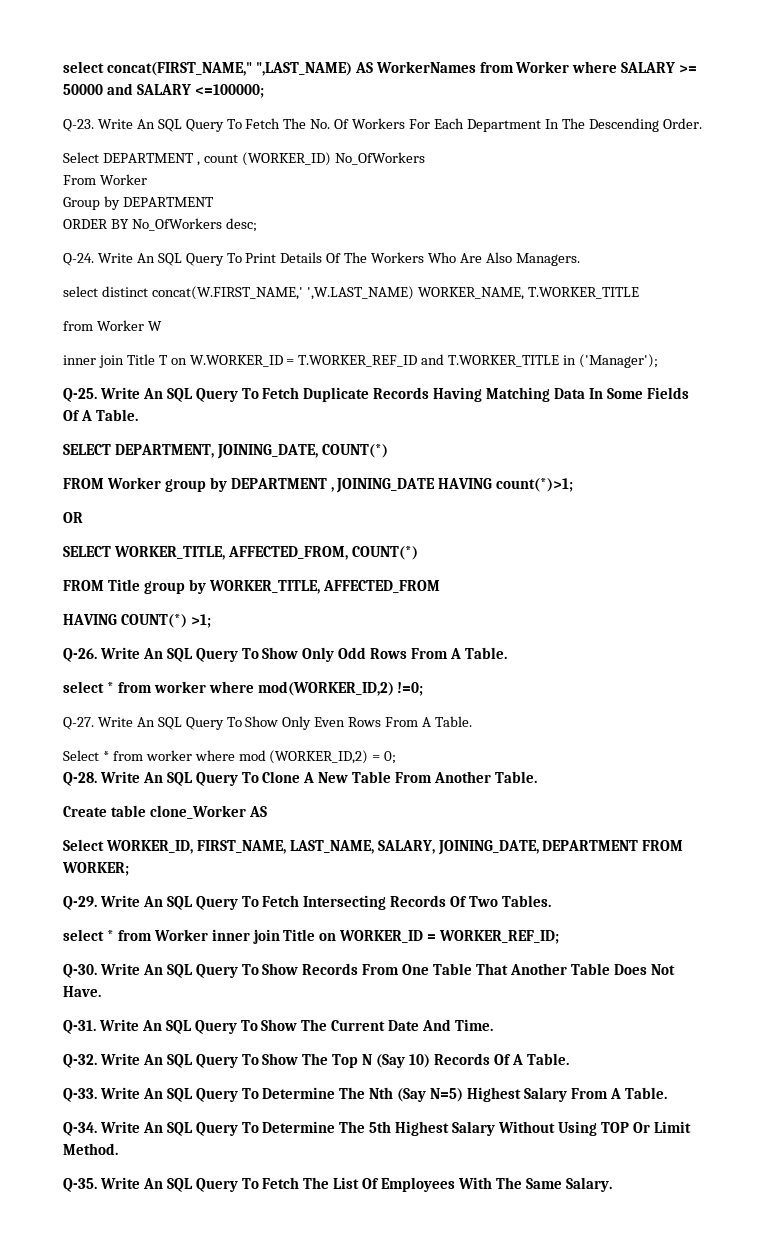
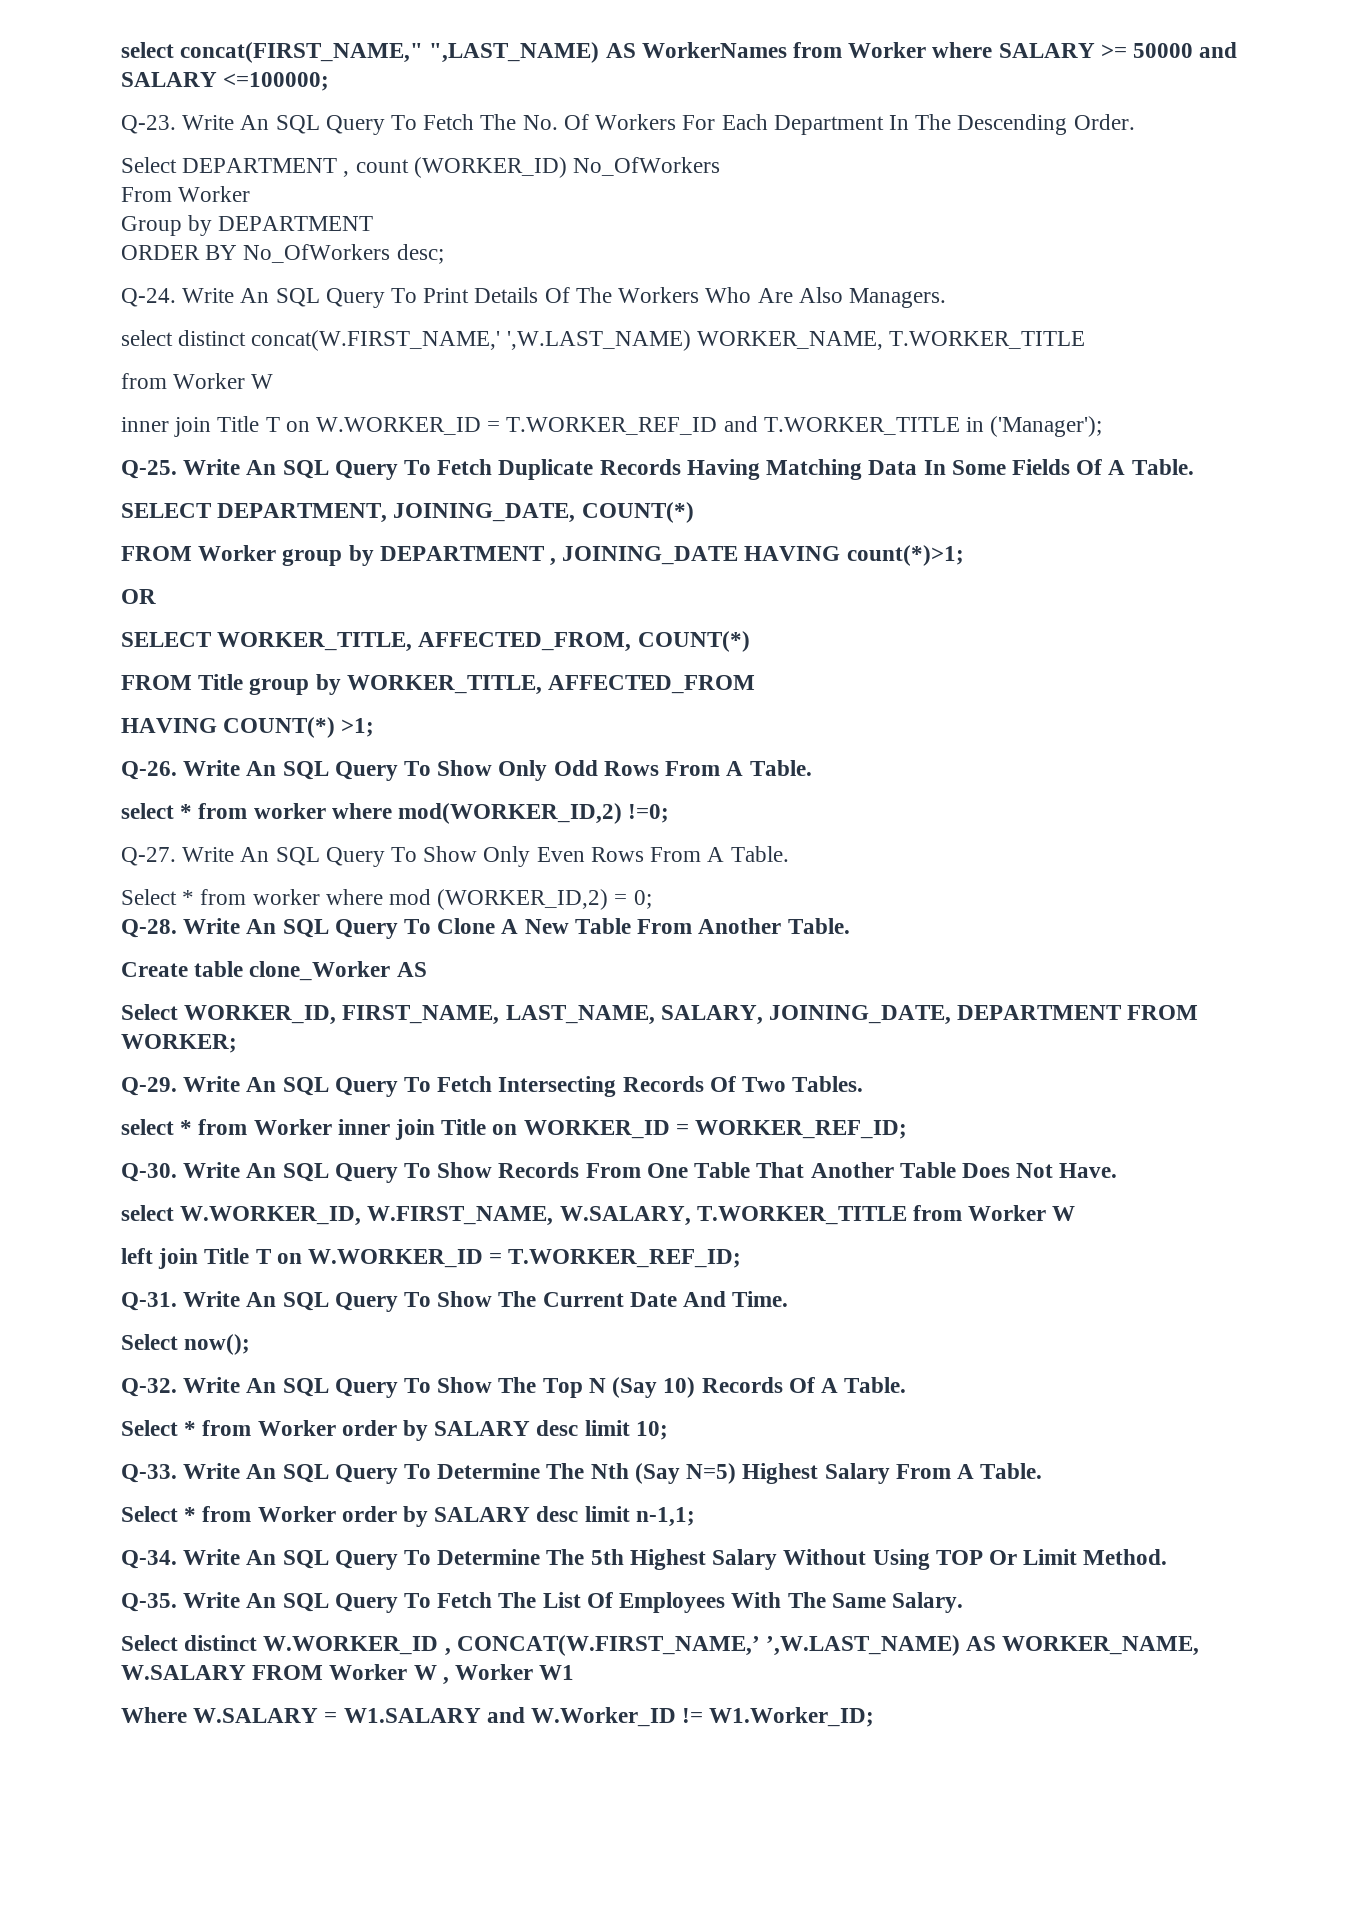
(101, 991) none -> [121,1205,1076,1226] [121,1248,742,1269] // select W.WORKER_ID, W.FIRST_NAME, W.SALARY, T.WORKER_TITLE from Worker W // left join Title T on W.WORKER_ID = T.WORKER_REF_ID;
(494, 1025) none -> [121,1334,251,1355] // Select now();
(569, 1059) none -> [121,1420,668,1441] // Select * from Worker order by SALARY desc limit 10;
(667, 1093) none -> [121,1506,695,1527] // Select * from Worker order by SALARY desc limit n-1,1;
(612, 1184) none -> [121,1635,1200,1656] [121,1664,575,1685] [121,1707,875,1727] // Select distinct W.WORKER_ID , CONCAT(W.FIRST_NAME,’ ’,W.LAST_NAME) AS WORKER_NAME, W.SALARY FROM Worker W , Worker W1 // Where W.SALARY = W1.SALARY and W.Worker_ID != W1.Worker_ID;

